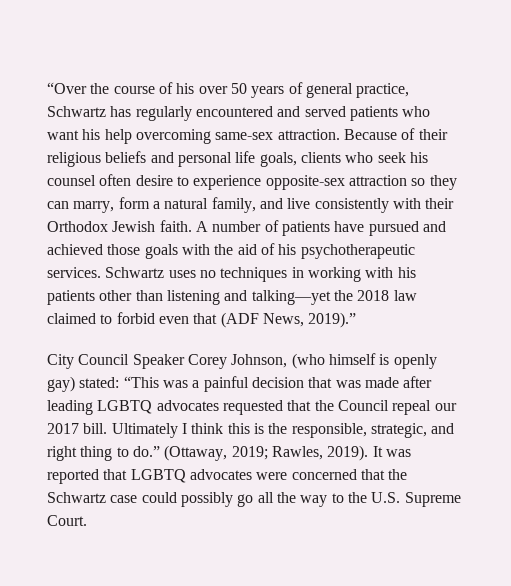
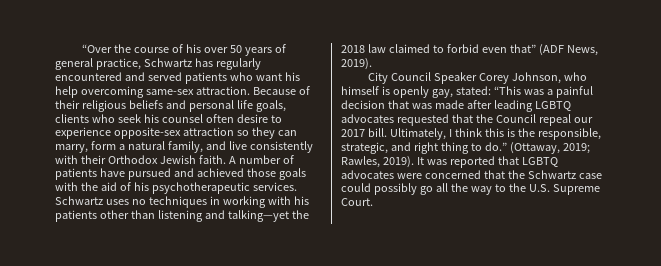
[193,313,218,324] that -> [509,44,536,53] that”
[308,312,357,328] 2019).” -> [341,58,372,70] 2019).
[291,353,325,369] (who -> [563,72,587,81] who
[47,376,75,392] gay) -> [431,89,453,98] gay,
[111,423,178,438] Ultimately -> [389,128,446,140] Ultimately,

